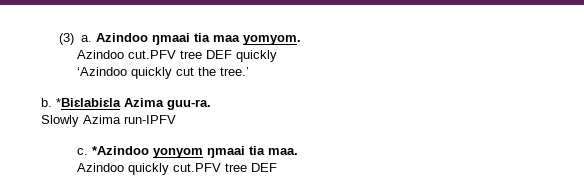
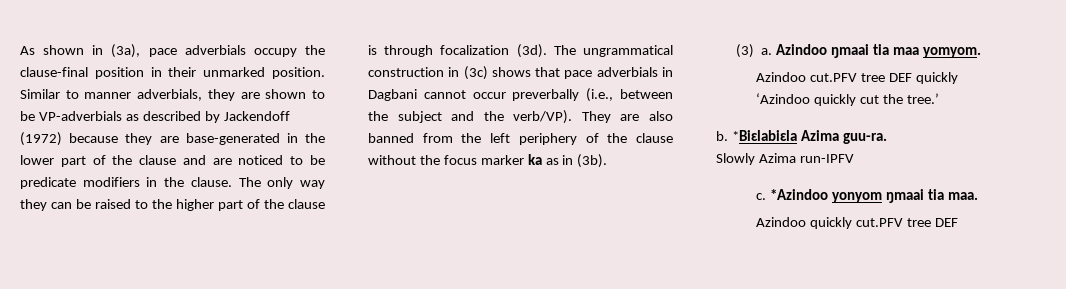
(59, 39) none -> [20,44,325,58] [20,67,325,79] [20,89,326,101] [20,111,290,123] [20,132,325,146] [20,155,325,167] [20,177,326,189] [20,199,325,211] [368,44,673,58] [368,66,673,80] [368,88,673,102] [368,110,673,124] [368,133,673,145] [368,154,608,168] As shown in (3a), pace adverbials occupy the clause-final position in their unmarked position. Similar to manner adverbials, they are shown to be VP-adverbials as described by Jackendoff (1972) because they are base-generated in the lower part of the clause and are noticed to be predicate modifiers in the clause. The only way they can be raised to the higher part of the clause is through focalization (3d). The ungrammatical construction in (3c) shows that pace adverbials in Dagbani cannot occur preverbally (i.e., between the subject and the verb/VP). They are also banned from the left periphery of the clause without the focus marker ka as in (3b). //

